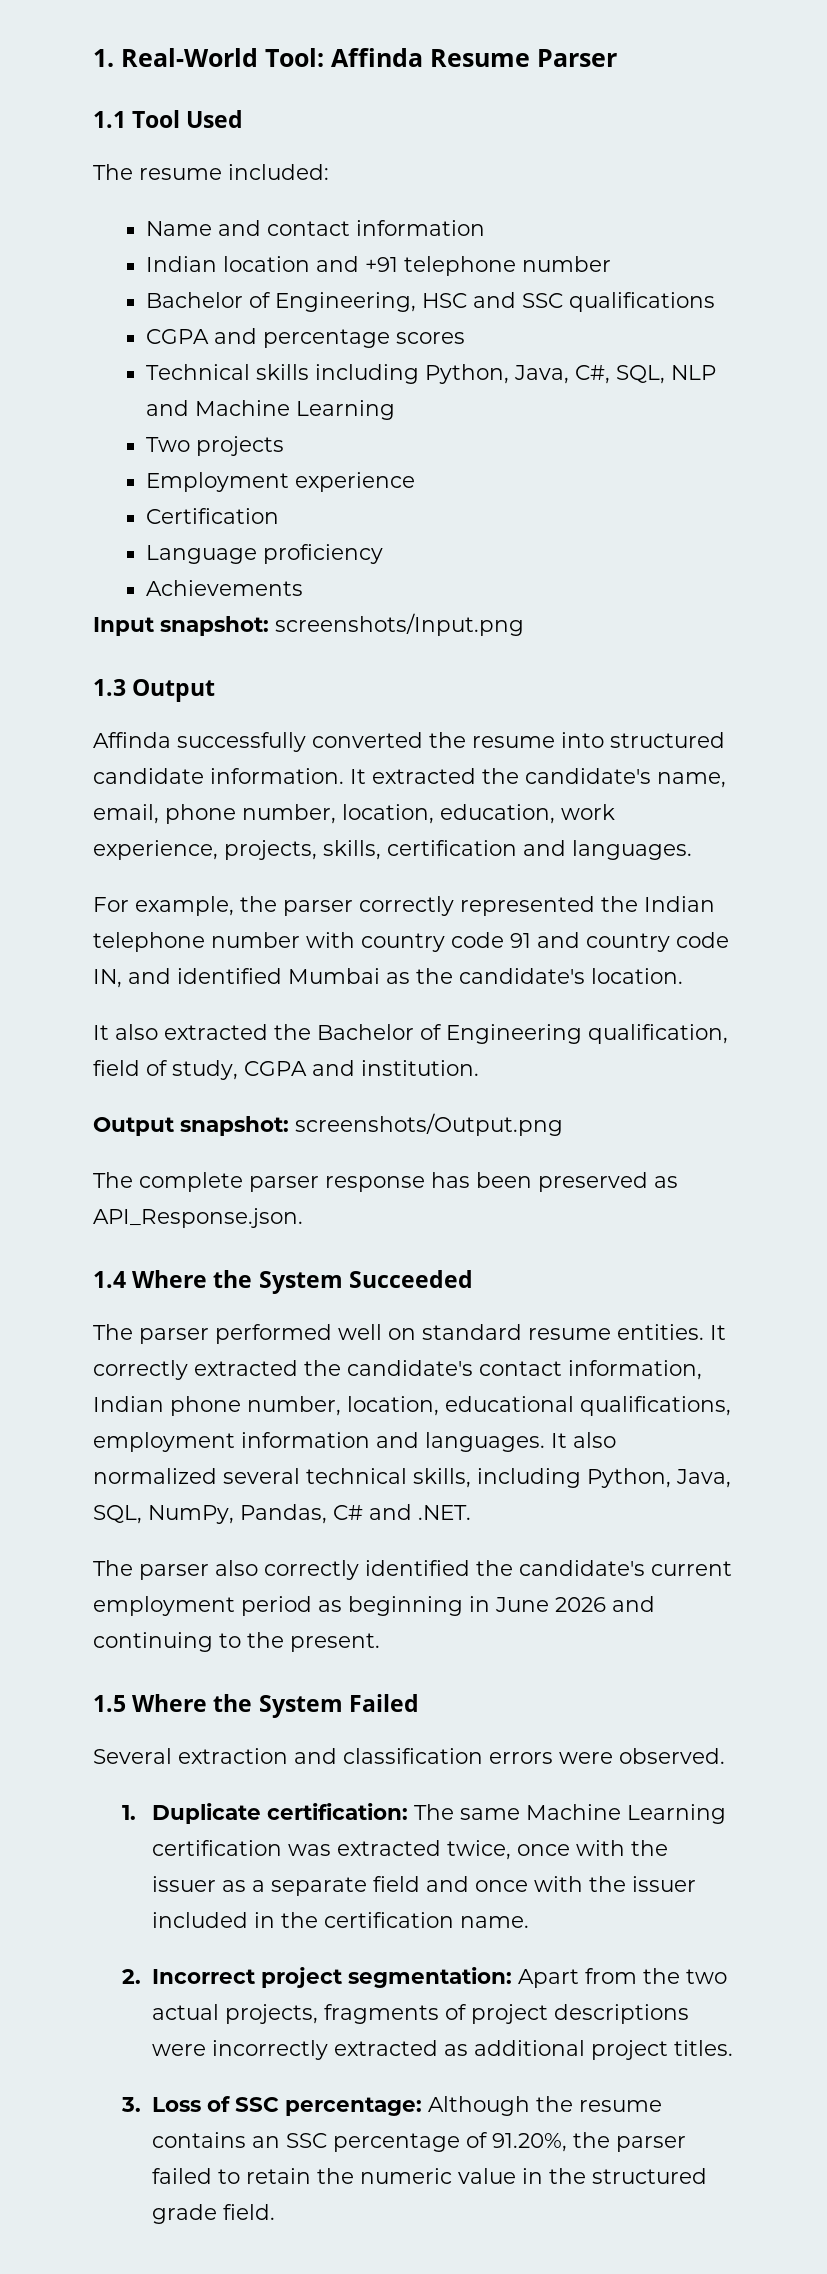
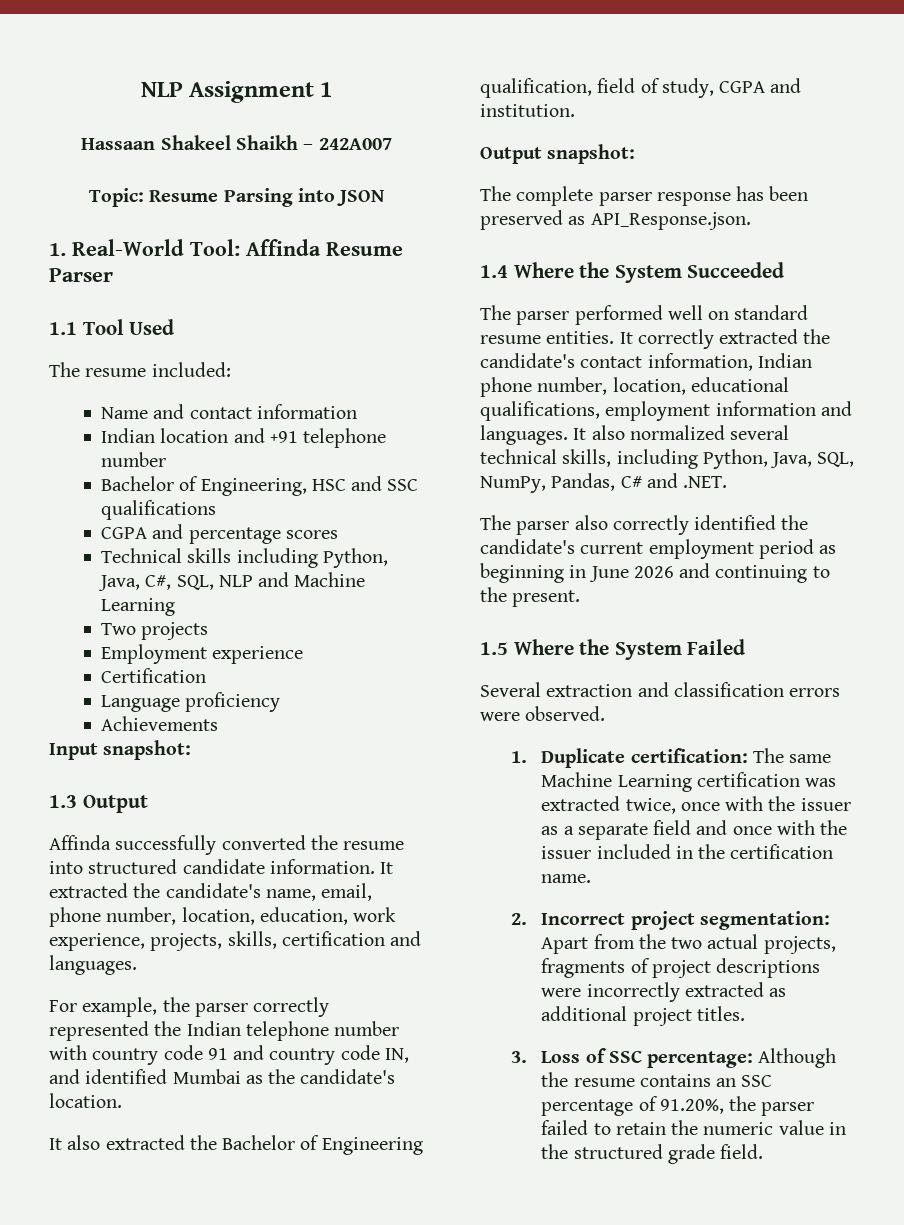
(93, 58) none -> [140,81,333,103] [81,135,392,150] [88,188,385,207] NLP Assignment 1 // Hassaan Shakeel Shaikh – 242A007 // Topic: Resume Parsing into JSON //
[275,613,524,636] screenshots/Input.png -> (192, 750) none
[295,1113,563,1136] screenshots/Output.png -> (636, 154) none

